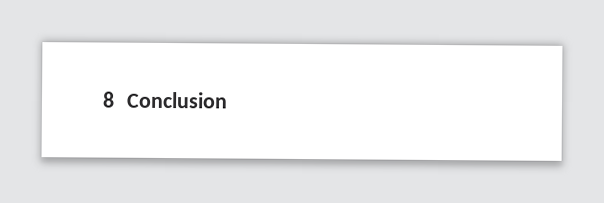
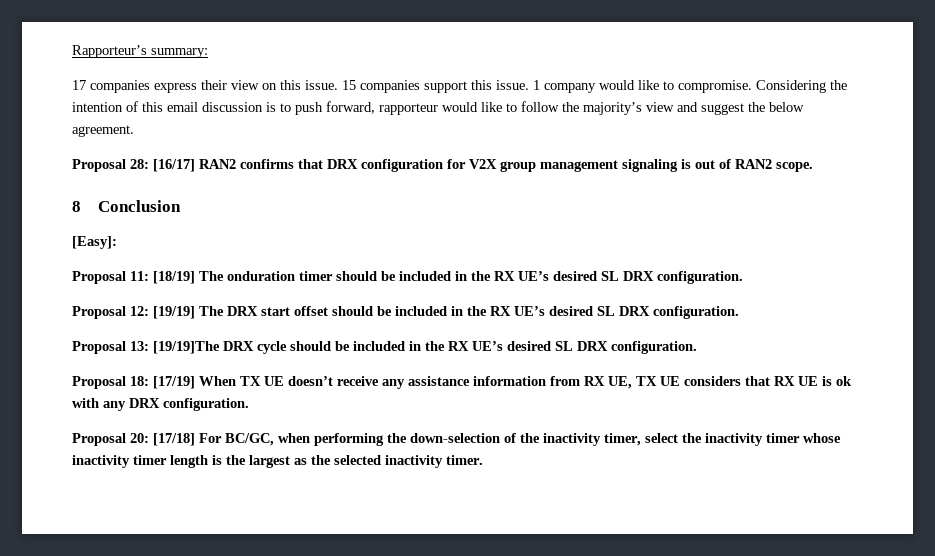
[102,91,229,109] 8 Conclusion -> [72,45,208,58] [72,80,847,93] [72,101,804,115] [72,125,134,137] [72,159,813,172] [72,200,182,212] [72,236,117,249] [72,271,743,284] [72,306,739,319] [72,341,697,354] [72,376,852,389] [72,398,249,411] [72,433,841,446] [72,455,483,468] Rapporteur’s summary: // 17 companies express their view on this issue. 15 companies support this issue. 1 company would like to compromise. Considering the intention of this email discussion is to push forward, rapporteur would like to follow the majority’s view and suggest the below agreement. // Proposal 28: [16/17] RAN2 confirms that DRX configuration for V2X group management signaling is out of RAN2 scope. // 8 Conclusion // [Easy]: // Proposal 11: [18/19] The onduration timer should be included in the RX UE’s desired SL DRX configuration. // Proposal 12: [19/19] The DRX start offset should be included in the RX UE’s desired SL DRX configuration. // Proposal 13: [19/19]The DRX cycle should be included in the RX UE’s desired SL DRX configuration. // Proposal 18: [17/19] When TX UE doesn’t receive any assistance information from RX UE, TX UE considers that RX UE is ok with any DRX configuration. // Proposal 20: [17/18] For BC/GC, when performing the down-selection of the inactivity timer, select the inactivity timer whose inactivity timer length is the largest as the selected inactivity timer.

